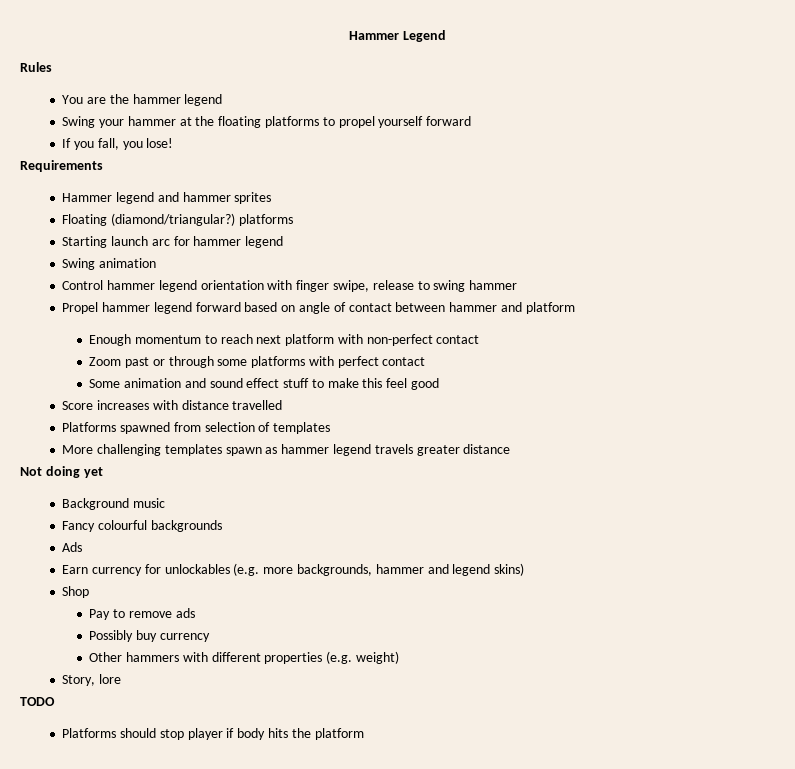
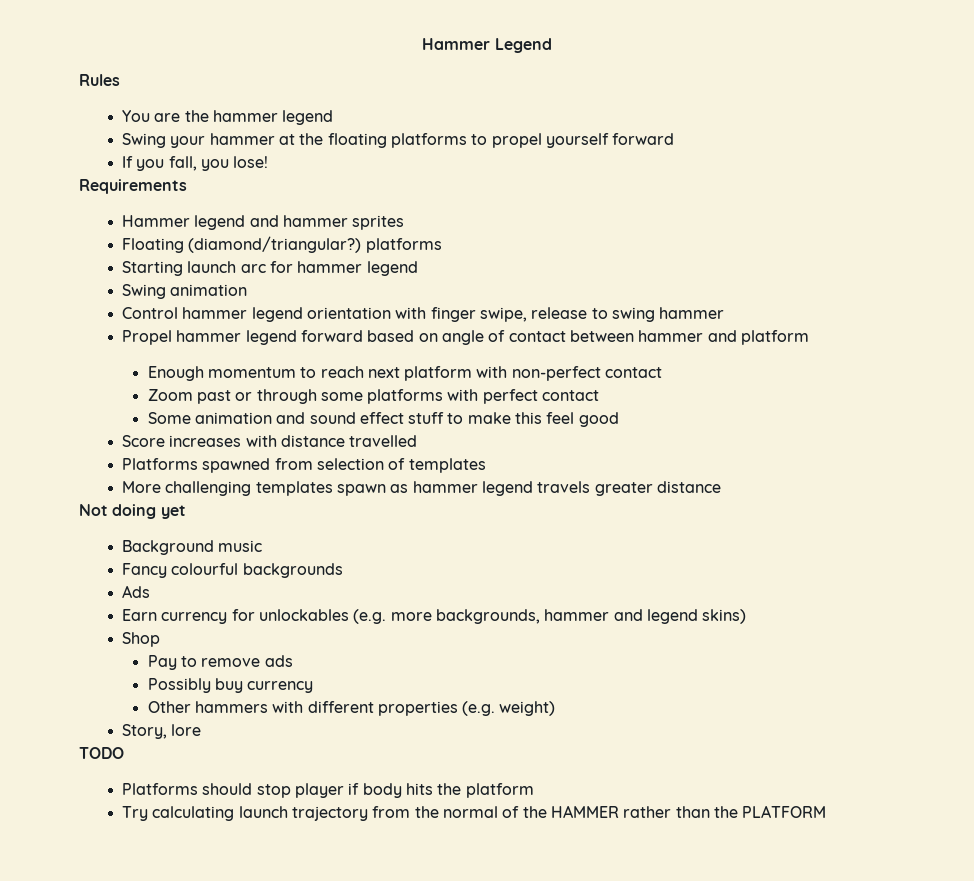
(364, 734) none -> [122,805,827,821] // Try calculating launch trajectory from the normal of the HAMMER rather than the PLATFORM

